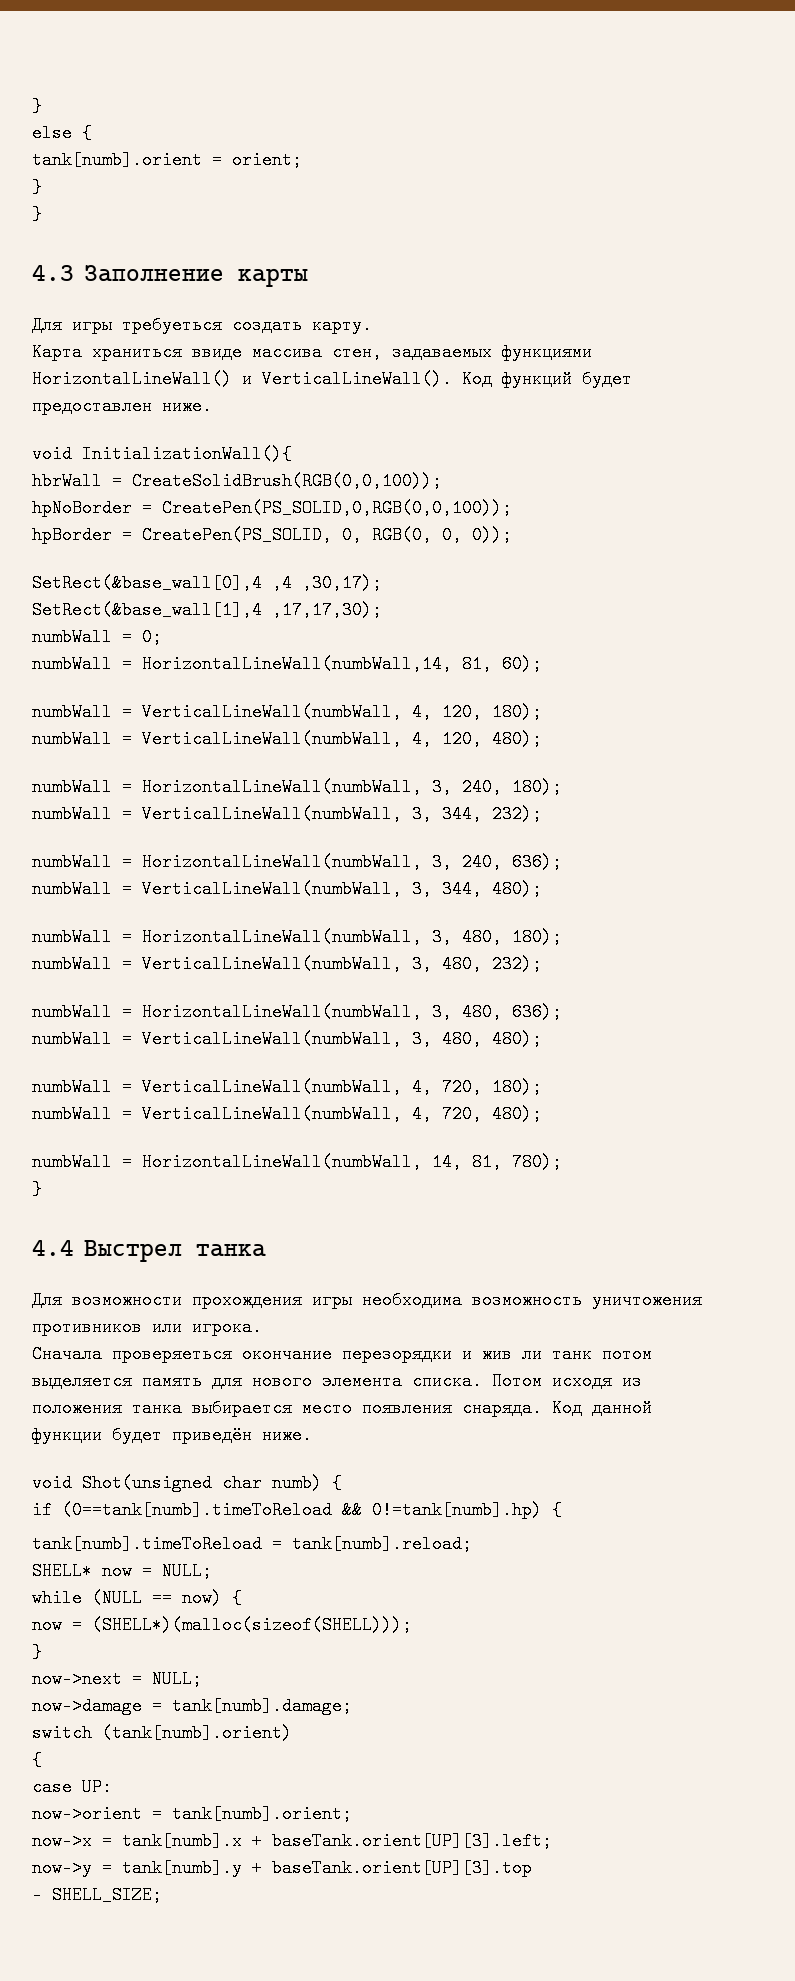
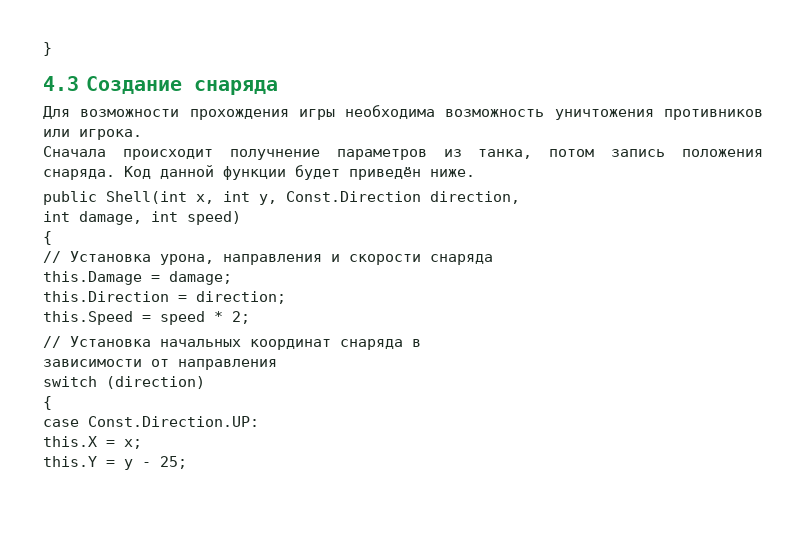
[32,97,42,115] [32,124,92,142] [32,151,302,169] [32,178,42,196] [32,205,42,223] [32,265,308,287] [32,316,372,334] [32,343,592,361] [32,370,632,388] [32,397,212,415] [32,445,292,463] [32,472,442,490] [32,499,512,517] [32,526,512,544] [32,574,382,592] [32,601,382,619] [32,628,162,646] [32,655,542,673] [32,703,542,721] [32,730,542,748] [32,778,562,796] [32,805,542,823] [32,853,562,871] [32,880,542,898] [32,928,562,946] [32,955,542,973] [32,1003,562,1021] [32,1030,542,1048] [32,1078,542,1096] [32,1105,542,1123] [32,1153,562,1171] [32,1180,42,1198] [32,1240,266,1262] } // else { // tank[numb].orient = orient; // } // } // 4.3 Заполнение карты // Для игры требуеться создать карту. // Карта храниться ввиде массива стен, задаваемых функциями HorizontalLineWall() и VerticalLineWall(). Код функций будет предоставлен ниже. // void InitializationWall(){ // hbrWall = CreateSolidBrush(RGB(0,0,100)); // hpNoBorder = CreatePen(PS_SOLID,0,RGB(0,0,100)); // hpBorder = CreatePen(PS_SOLID, 0, RGB(0, 0, 0)); // SetRect(&base_wall[0],4 ,4 ,30,17); // SetRect(&base_wall[1],4 ,17,17,30); // numbWall = 0; // numbWall = HorizontalLineWall(numbWall,14, 81, 60); // numbWall = VerticalLineWall(numbWall, 4, 120, 180); // numbWall = VerticalLineWall(numbWall, 4, 120, 480); // numbWall = HorizontalLineWall(numbWall, 3, 240, 180); // numbWall = VerticalLineWall(numbWall, 3, 344, 232); // numbWall = HorizontalLineWall(numbWall, 3, 240, 636); // numbWall = VerticalLineWall(numbWall, 3, 344, 480); // numbWall = HorizontalLineWall(numbWall, 3, 480, 180); // numbWall = VerticalLineWall(numbWall, 3, 480, 232); // numbWall = HorizontalLineWall(numbWall, 3, 480, 636); // numbWall = VerticalLineWall(numbWall, 3, 480, 480); // numbWall = VerticalLineWall(numbWall, 4, 720, 180); // numbWall = VerticalLineWall(numbWall, 4, 720, 480); // numbWall = HorizontalLineWall(numbWall, 14, 81, 780); // } // 4.4 Выстрел танка -> [43,42,52,56] [43,76,279,95] } // 4.3 Создание снаряда
[112,1347,652,1363] [32,1372,642,1390] [32,1401,452,1417] проверяеться окончание перезорядки и жив ли танк потом выделяется память для нового элемента списка. Потом исходя из положения танка выбирается место появления -> [122,149,763,160] происходит получнение параметров из танка, потом запись положения
[32,1474,342,1492] [32,1501,562,1519] [32,1535,472,1553] [32,1562,212,1580] [32,1589,242,1607] [32,1616,412,1634] [32,1643,42,1661] [32,1670,202,1688] [32,1697,352,1715] void Shot(unsigned char numb) { // if (0==tank[numb].timeToReload && 0!=tank[numb].hp) { // tank[numb].timeToReload = tank[numb].reload; // SHELL* now = NULL; // while (NULL == now) { // now = (SHELL*)(malloc(sizeof(SHELL))); // } // now->next = NULL; // now->damage = tank[numb].damage; -> [43,191,520,205] [43,211,241,225] [43,231,52,245] [43,251,493,265] [43,271,232,285] [43,291,286,304] [43,311,250,325] [43,336,421,350] [43,359,277,370] public Shell(int x, int y, Const.Direction direction, // int damage, int speed) // { // // Установка урона, направления и скорости снаряда // this.Damage = damage; // this.Direction = direction; // this.Speed = speed * 2; // // Установка начальных координат снаряда в // зависимости от направления
[102,1724,292,1742] (tank[numb].orient) -> [106,376,205,389] (direction)
[82,1778,112,1796] [32,1805,352,1823] [32,1832,552,1850] [32,1859,532,1877] [32,1886,162,1904] UP: // now->orient = tank[numb].orient; // now->x = tank[numb].x + baseTank.orient[UP][3].left; // now->y = tank[numb].y + baseTank.orient[UP][3].top // - SHELL_SIZE; -> [88,416,259,427] [43,436,142,449] [43,456,187,470] Const.Direction.UP: // this.X = x; // this.Y = y - 25;

